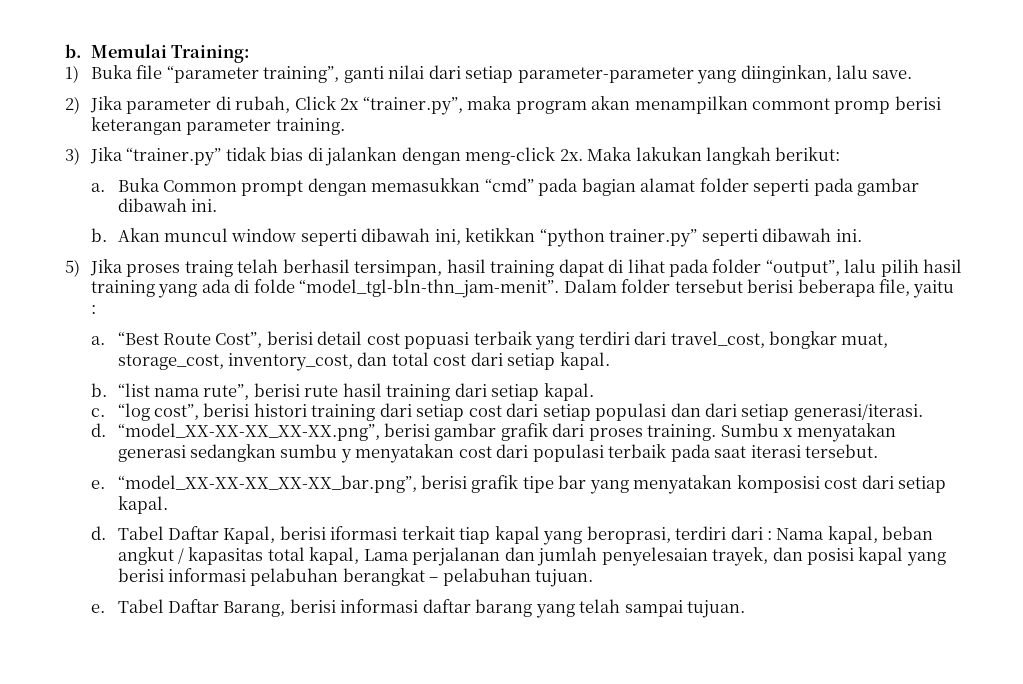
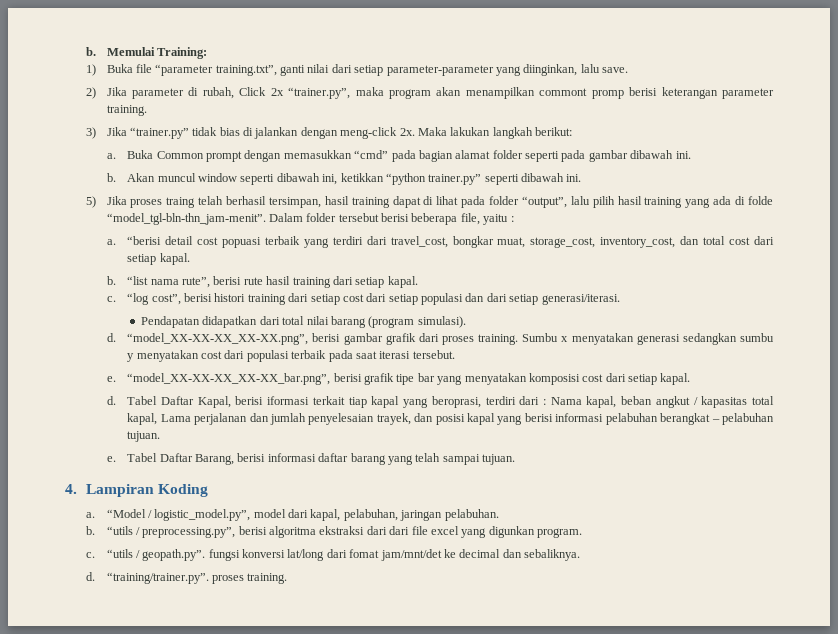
[263,66,340,83] training”, -> [215,65,277,76] training.txt”,
[117,331,313,348] “Best Route Cost”, berisi -> [127,236,162,245] “berisi
(923, 412) none -> [141,316,466,328] // Pendapatan didapatkan dari total nilai barang (program simulasi).
(746, 609) none -> [65,484,208,497] [85,509,499,521] [85,526,583,538] [85,549,581,561] [85,572,288,584] // 4. Lampiran Koding // a. “Model / logistic_model.py”, model dari kapal, pelabuhan, jaringan pelabuhan. // b. “utils / preprocessing.py”, berisi algoritma ekstraksi dari dari file excel yang digunkan program. // c. “utils / geopath.py”. fungsi konversi lat/long dari fomat jam/mnt/det ke decimal dan sebaliknya. // d. “training/trainer.py”. proses training.

